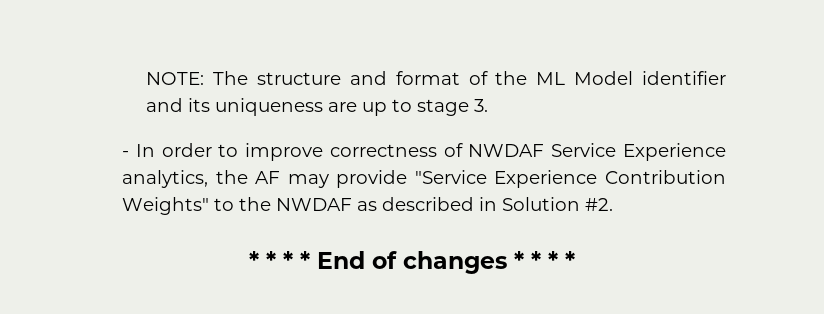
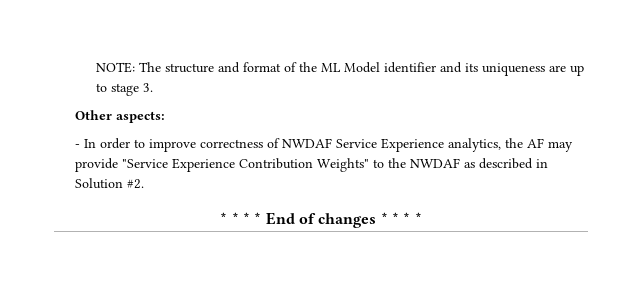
(489, 105) none -> [74,110,165,123] // Other aspects:

